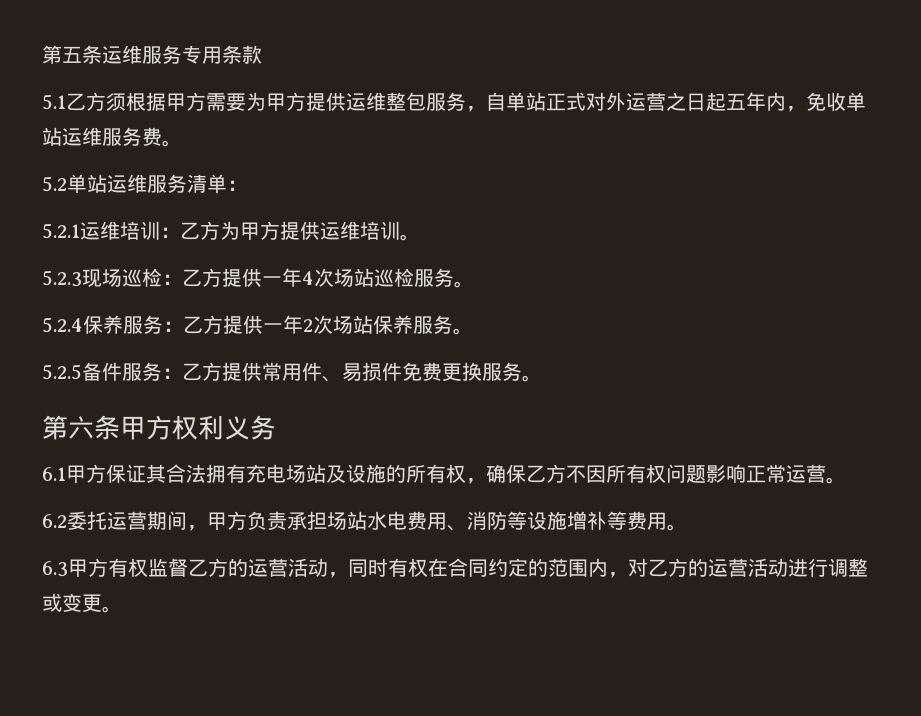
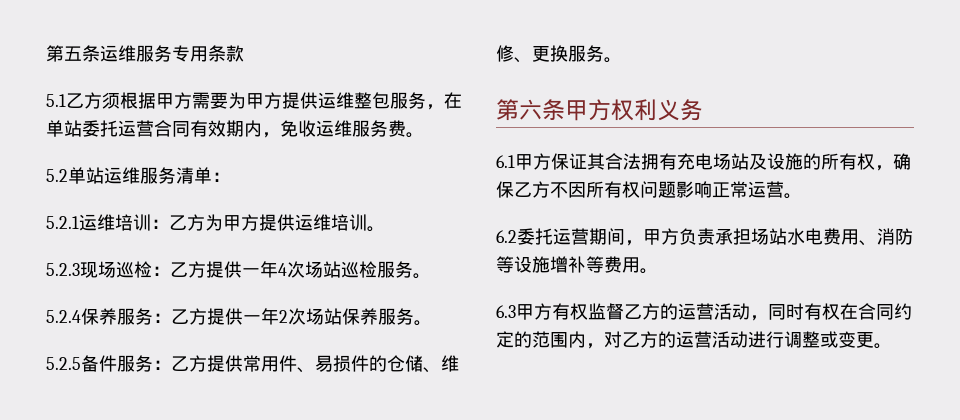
[486,92,766,111] 自单站正式对外运营之日起五年 -> [444,92,462,109] [46,120,244,137] 在单站委托运营合同有效期
[846,92,866,111] [42,127,62,146] 单站 -> (316, 128) none
[402,362,442,381] 免费 -> [369,355,459,373] [496,45,532,63] 的仓储、维修、

